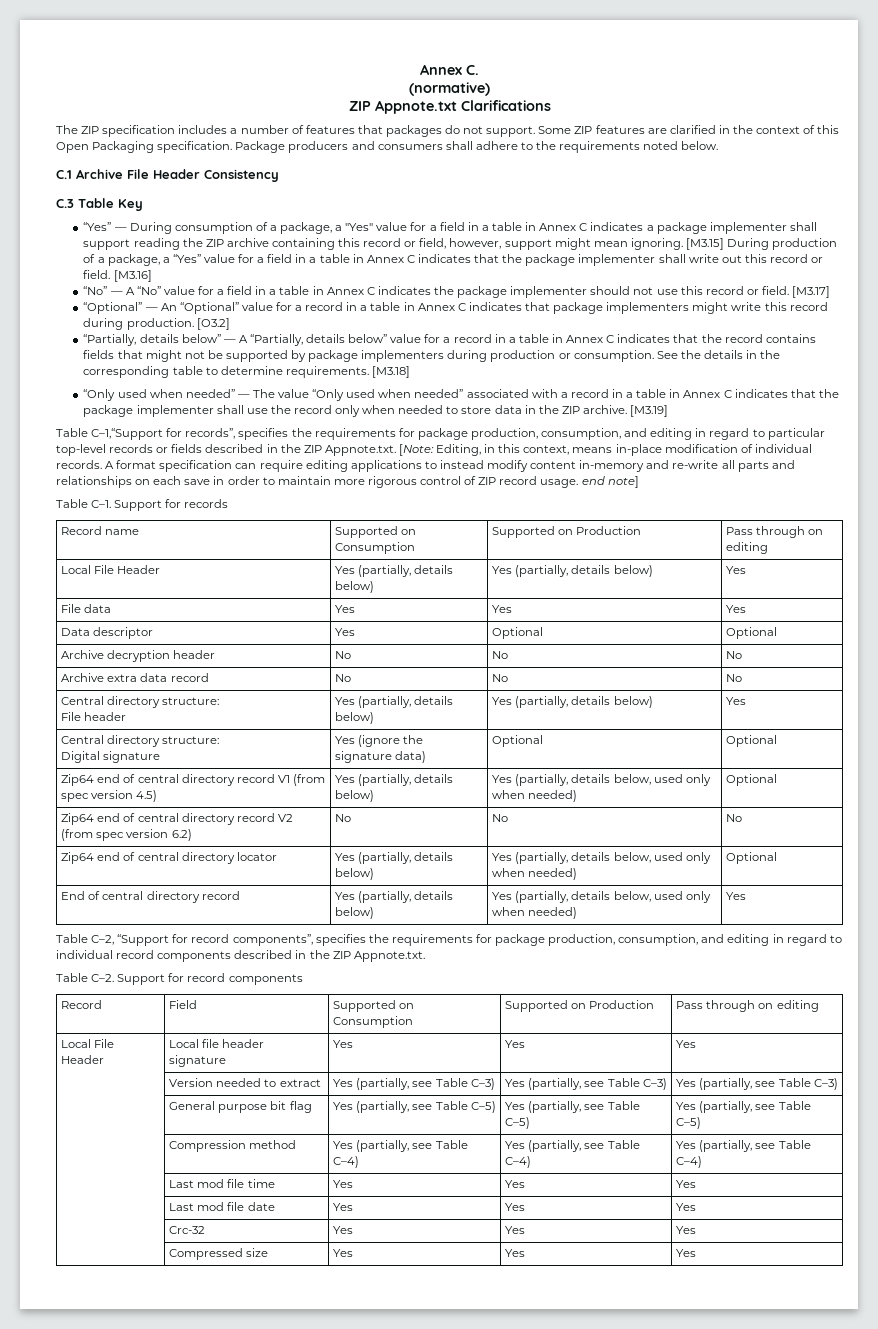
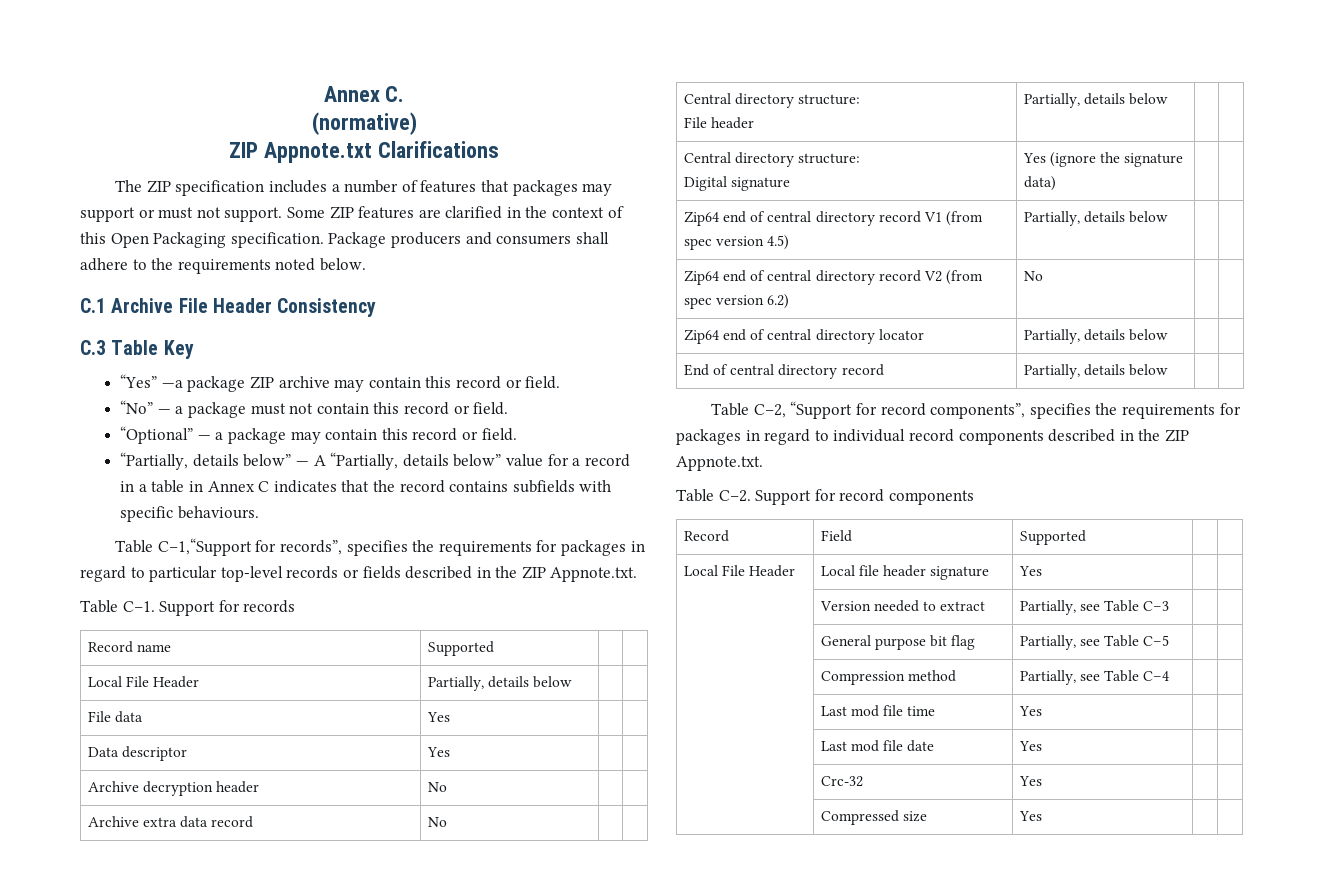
[445,125,461,134] do -> [582,183,613,196] [80,207,194,222] may support or must
[114,222,817,234] [83,238,838,250] [83,254,824,266] [83,270,152,282] — During consumption of a package, a "Yes" value for a field in a table in Annex C indicates a package implementer shall support reading the ZIP archive containing this record or field, however, support might mean ignoring. [M3.15] During production of a package, a “Yes” value for a field in a table in Annex C indicates that the package implementer shall write out this record or field. [M3.16] -> [161,376,561,392] —a package ZIP archive may contain this record or field.
[125,286,831,298] A “No” value for a field in a table in Annex C indicates the package implementer should not use this record or field. [M3.17] -> [175,402,509,418] a package must not contain this record or field.
[160,302,828,314] [83,318,230,330] An “Optional” value for a record in a table in Annex C indicates that package implementers might write this record during production. [O3.2] -> [215,428,517,444] a package may contain this record or field.
[83,350,781,362] [83,366,410,378] [83,389,839,401] [83,405,669,417] fields that might not be supported by package implementers during production or consumption. See the details in the corresponding table to determine requirements. [M3.18] // “Only used when needed” — The value “Only used when needed” associated with a record in a table in Annex C indicates that the package implementer shall use the record only when needed to store data in the ZIP archive. [M3.19] -> [512,480,612,493] [120,506,259,522] subfields with specific behaviours.
[417,428,693,440] package production, consumption, and editing -> [560,540,626,556] packages
[398,444,812,456] [56,460,795,472] [56,476,639,488] [Note: Editing, in this context, means in-place modification of individual records. A format specification can require editing applications to instead modify content in-memory and re-write all parts and relationships on each save in order to maintain more rigorous control of ZIP record usage. end note] -> (638, 574) none
[401,529,417,535] [335,542,416,554] [492,526,642,538] [726,526,824,538] [726,542,769,554] [61,565,161,574] [335,565,454,577] [335,581,375,593] [492,565,653,577] [726,566,747,574] on Consumption | Supported on Production | Pass through on editing // Local File Header | Yes (partially, details below) | Yes (partially, details below) | Yes -> [87,676,200,688] [427,676,573,691] | | // Local File Header | Partially, details below | |
[492,605,513,613] [726,605,747,613] Yes | Yes -> (450, 717) |
[492,627,544,639] [726,627,778,639] Optional | Optional -> (450, 752) |
[492,651,509,659] [726,651,743,659] No | No -> (447, 787) |
[492,674,509,682] [726,674,743,682] No | No -> (447, 822) |
[335,696,454,708] [335,712,375,724] [492,696,653,708] [726,697,747,705] Yes (partially, details below) | Yes (partially, details below) | Yes -> [1023,93,1169,108] Partially, details below | |
[492,735,544,747] [726,735,778,747] Optional | Optional -> (1056, 183) |
[335,774,454,786] [335,790,375,802] [492,774,711,786] [492,790,578,802] [726,774,778,786] Yes (partially, details below) | Yes (partially, details below, used only when needed) | Optional -> [1023,211,1169,226] Partially, details below | |
[492,814,509,822] [726,814,743,822] No | No -> (1043, 276) |
[335,852,454,864] [335,868,375,880] [492,852,711,864] [492,868,578,880] [726,852,778,864] Yes (partially, details below) | Yes (partially, details below, used only when needed) | Optional -> [1023,329,1169,344] Partially, details below | |
[335,891,454,903] [335,907,375,919] [492,891,711,903] [492,907,578,919] [726,892,747,900] Yes (partially, details below) | Yes (partially, details below, used only when needed) | Yes -> [1023,364,1169,379] Partially, details below | |
[495,934,770,946] package production, consumption, and editing -> [676,429,741,445] packages
[399,1003,415,1009] [333,1016,414,1028] [505,1000,655,1012] [676,1000,819,1012] on Consumption | Supported on Production | Pass through on editing -> (1086, 537) | |
[505,1040,526,1048] [676,1040,697,1048] Yes | Yes -> (1042, 571) |
[333,1078,495,1090] [505,1078,667,1090] [676,1078,838,1090] [169,1101,312,1113] [333,1101,496,1113] [505,1101,640,1113] [505,1117,531,1129] [676,1101,811,1113] [676,1117,702,1129] [169,1140,297,1152] [333,1140,468,1152] [333,1156,360,1168] [505,1140,640,1152] [505,1156,532,1168] [676,1140,811,1152] [676,1156,703,1168] Yes (partially, see Table C–3) | Yes (partially, see Table C–3) | Yes (partially, see Table C–3) // | General purpose bit flag | Yes (partially, see Table C–5) | Yes (partially, see Table C–5) | Yes (partially, see Table C–5) // | Compression method | Yes (partially, see Table C–4) | Yes (partially, see Table C–4) | Yes (partially, see Table C–4) -> [1019,600,1170,615] [820,635,976,650] [1019,635,1170,650] [820,670,957,685] [1019,670,1170,685] Partially, see Table C–3 | | // | General purpose bit flag | Partially, see Table C–5 | | // | Compression method | Partially, see Table C–4 | |
[505,1180,526,1188] [676,1180,697,1188] Yes | Yes -> (1042, 711) |
[505,1203,526,1211] [676,1203,697,1211] Yes | Yes -> (1042, 746) |
[505,1226,526,1234] [676,1226,697,1234] Yes | Yes -> (1042, 781) |
[505,1249,526,1257] [676,1249,697,1257] Yes | Yes -> (1042, 816) |

